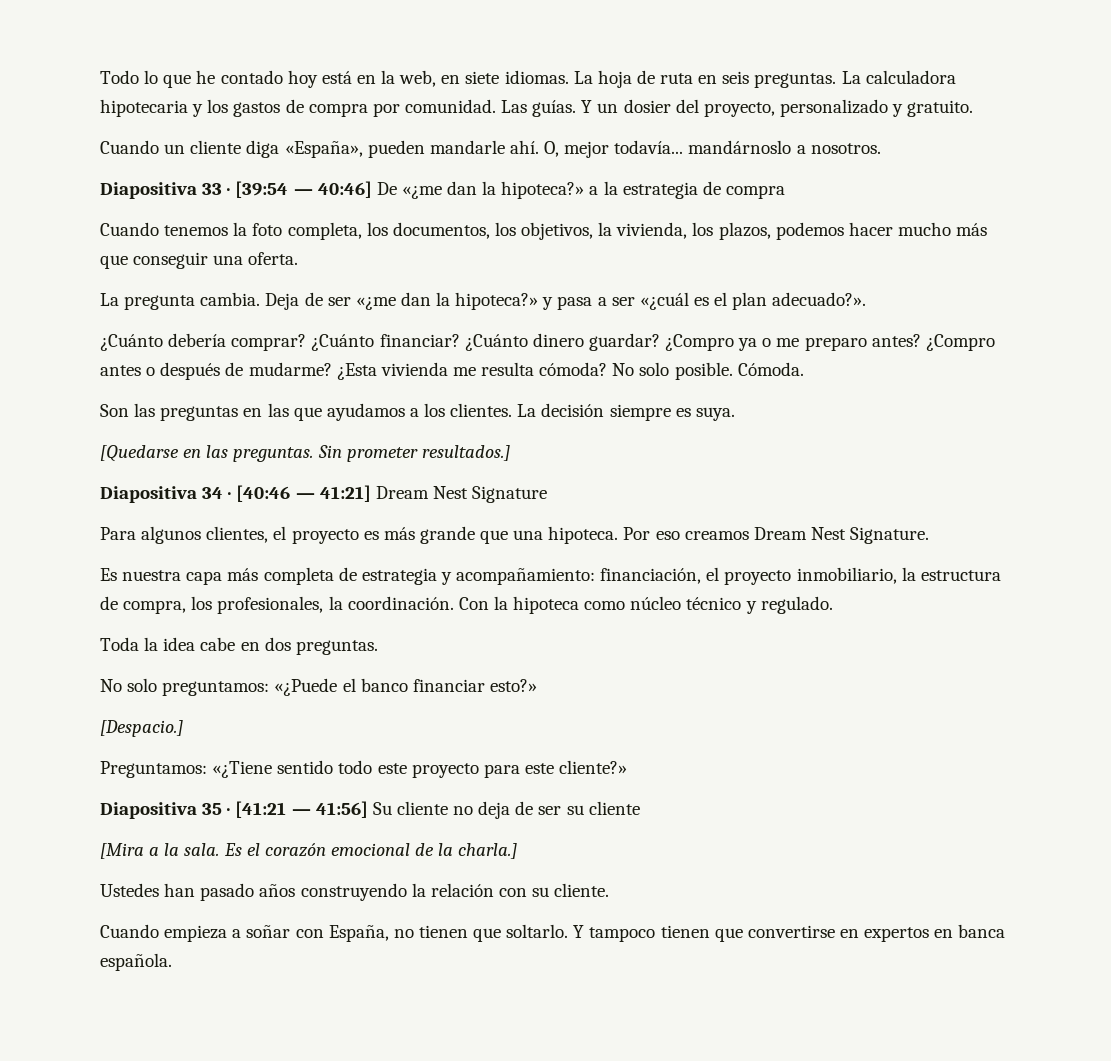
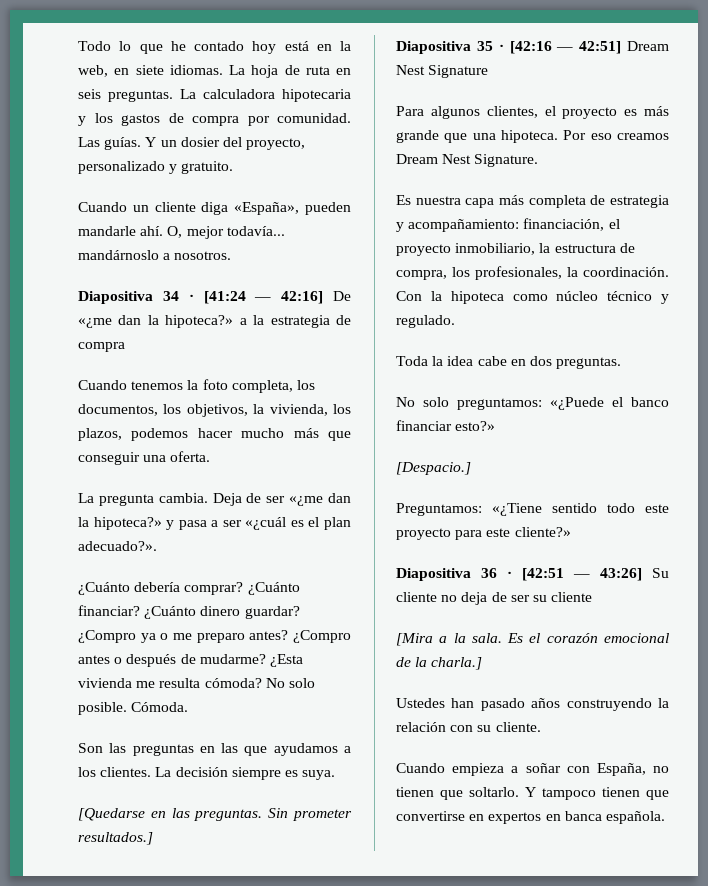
[202,181,372,198] 33 · [39:54 — 40:46] -> [162,291,324,304] 34 · [41:24 — 42:16]
[202,485,371,502] 34 · [40:46 — 41:21] -> [476,41,622,54] 35 · [42:16 — 42:51]
[202,801,368,818] 35 · [41:21 — 41:56] -> [481,568,642,581] 36 · [42:51 — 43:26]

